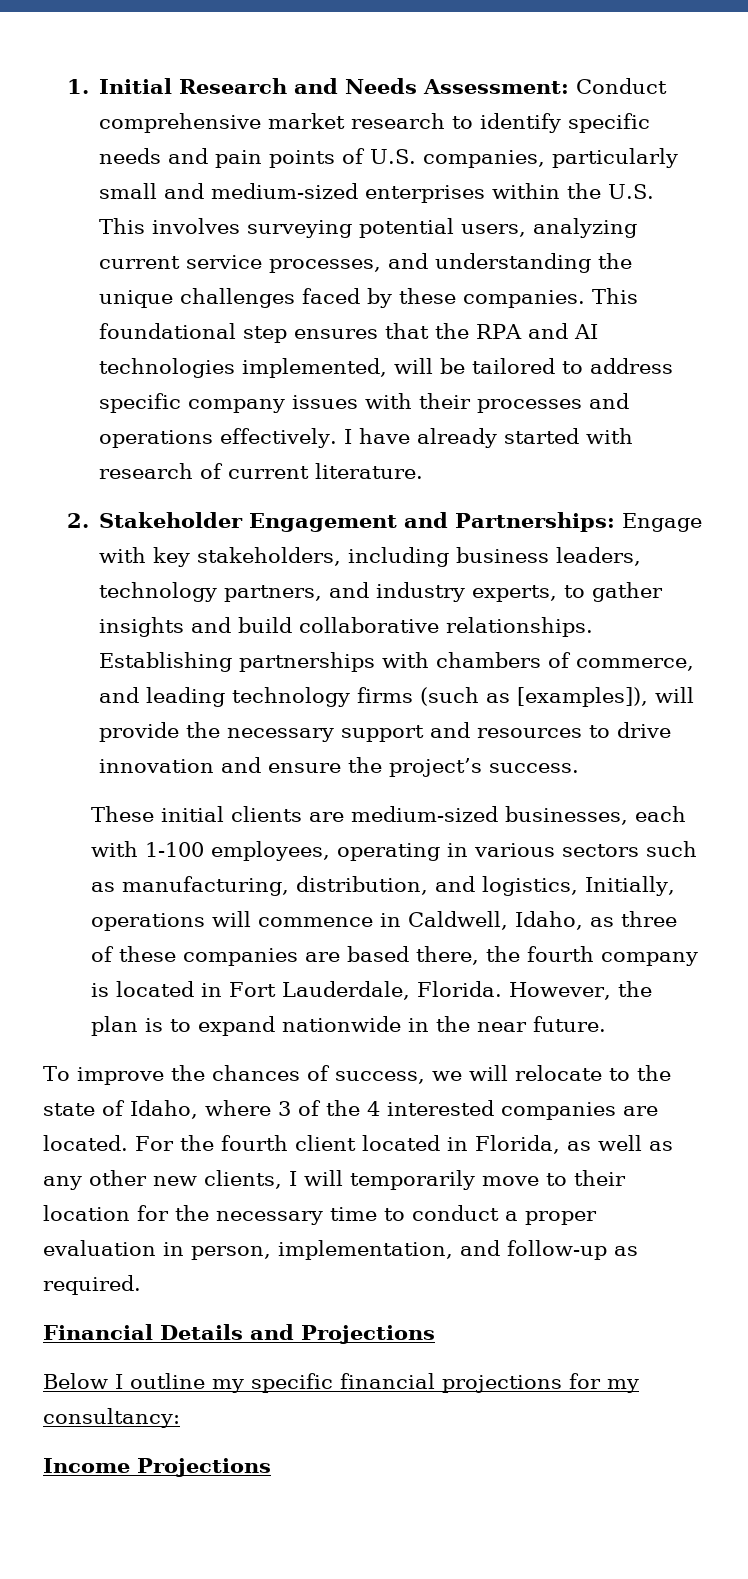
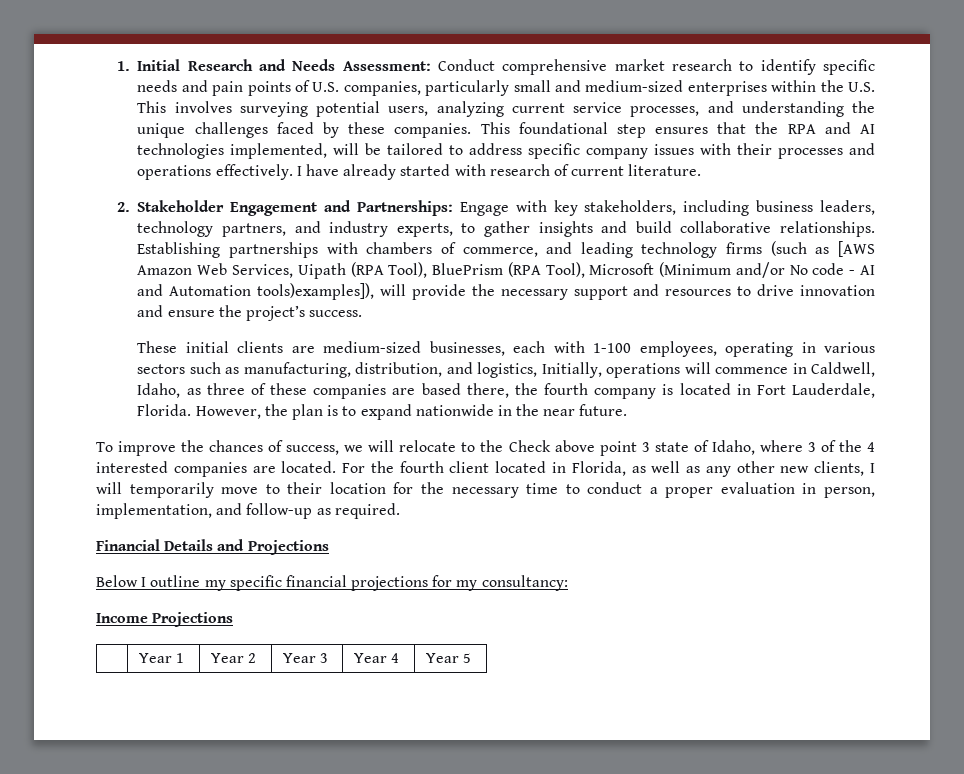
[517,687,649,707] [examples]), -> [838,241,876,257] [137,262,875,279] [137,283,375,300] [AWS Amazon Web Services, Uipath (RPA Tool), BluePrism (RPA Tool), Microsoft (Minimum and/or No code - AI and Automation tools)examples]),
(671, 1073) none -> [508,440,650,456] Check above point 3
(271, 1467) none -> [139,653,185,663] [211,653,257,663] [283,653,329,663] [354,653,400,663] [426,653,472,663] // | Year 1 | Year 2 | Year 3 | Year 4 | Year 5

